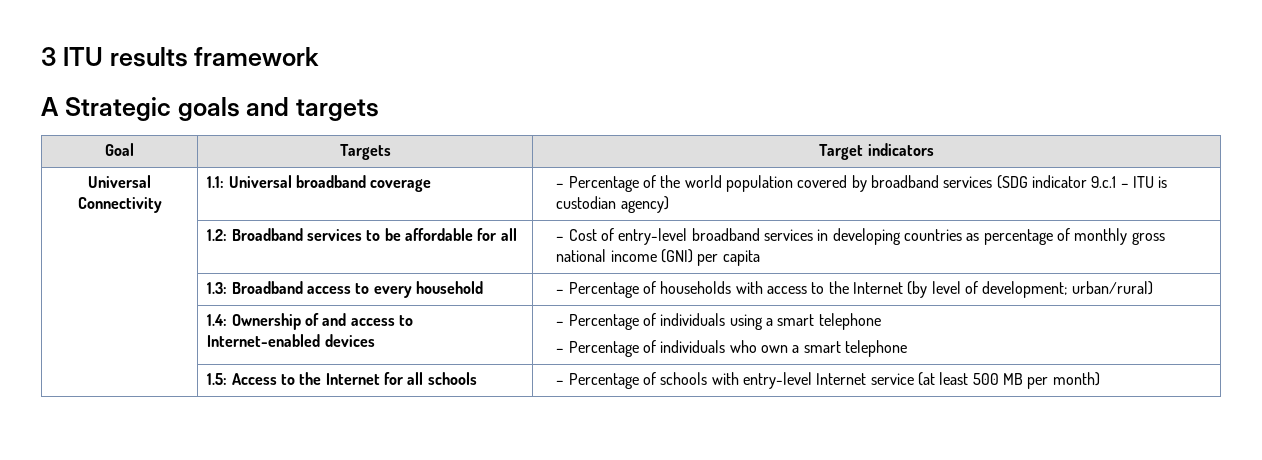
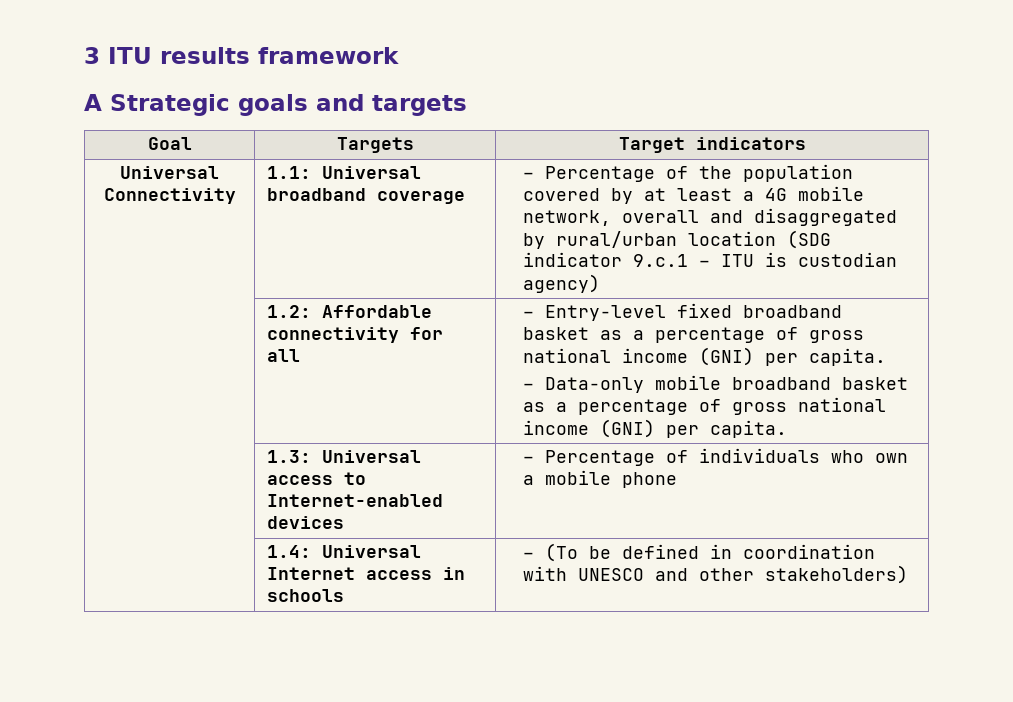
[684,175,722,188] world -> (732, 172) none
[870,175,993,188] broadband services -> [643,186,864,201] [522,208,897,226] [522,231,776,249] at least a 4G mobile network, overall and disaggregated by rural/urban location
[231,228,517,241] [556,228,1165,245] [556,249,760,266] [207,281,484,298] [556,281,1153,298] [207,313,347,330] Broadband services to be affordable for all | – Cost of entry-level broadband services in developing countries as percentage of monthly gross national income (GNI) per capita // | 1.3: Broadband access to every household | – Percentage of households with access to the Internet (by level of development; urban/rural) // | 1.4: Ownership of and -> [321,305,432,318] [266,327,443,343] [266,349,300,362] [522,303,842,321] [522,327,864,343] [522,347,886,366] [522,375,908,393] [522,397,886,415] [522,419,787,438] [266,450,421,463] Affordable connectivity for all | – Entry-level fixed broadband basket as a percentage of gross national income (GNI) per capita. // – Data-only mobile broadband basket as a percentage of gross national income (GNI) per capita. // | 1.3: Universal
[729,313,881,330] [556,340,907,357] [207,372,477,385] [556,372,1100,389] using a smart telephone // – Percentage of individuals who own a smart telephone // | 1.5: Access to the Internet for all schools | – Percentage of schools with entry-level Internet service (at least 500 MB per month) -> [830,450,908,463] [522,470,677,488] [266,545,421,558] [266,567,465,580] [266,589,344,602] [522,543,875,562] [522,565,908,584] who own a mobile phone // | 1.4: Universal Internet access in schools | – (To be defined in coordination with UNESCO and other stakeholders)

